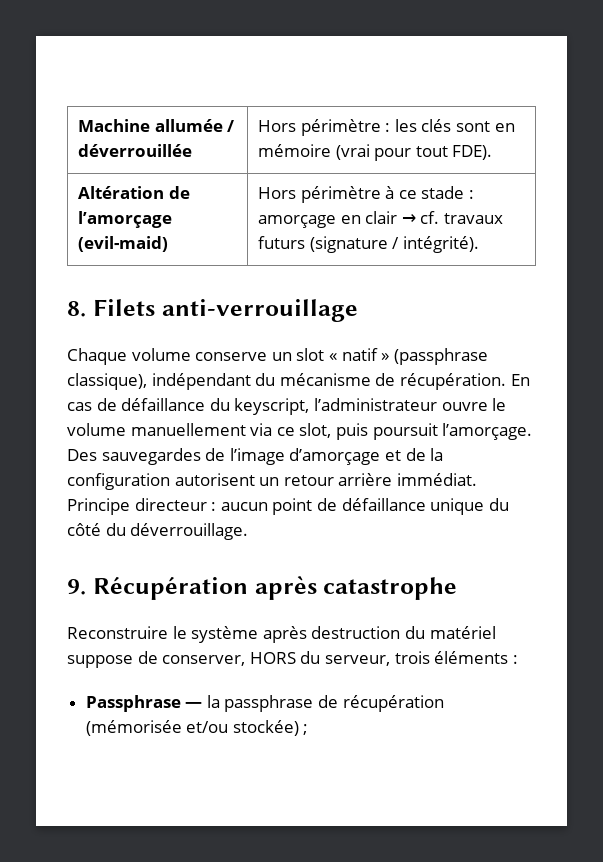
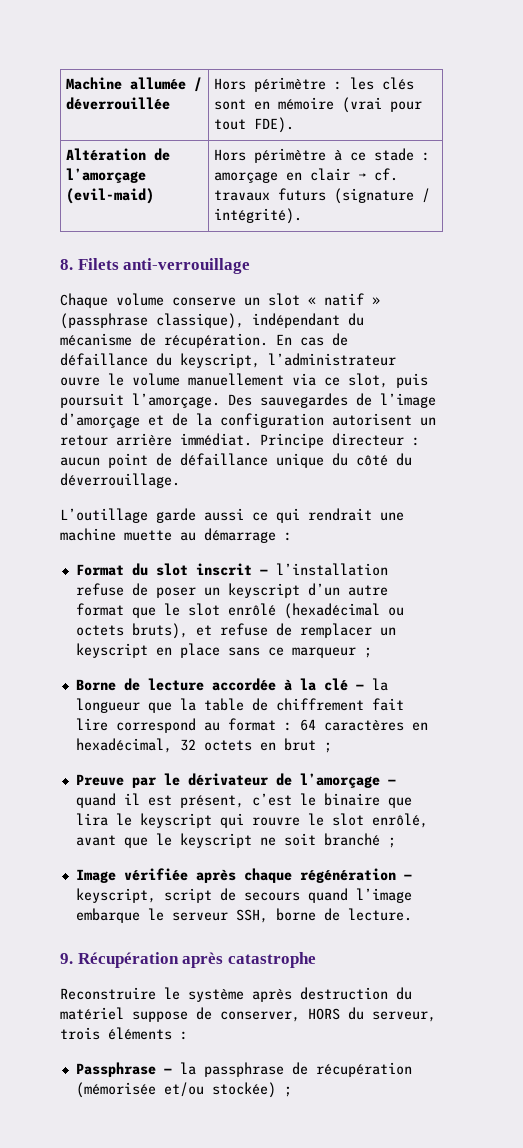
(249, 531) none -> [60,508,404,523] [60,528,292,543] [75,563,388,576] [75,583,388,598] [75,603,404,619] [75,623,396,639] [75,643,372,658] [75,678,388,691] [75,698,404,713] [75,718,428,733] [75,738,332,753] [75,773,396,788] [75,793,412,808] [75,813,428,828] [75,833,396,848] [75,868,412,883] [75,888,412,903] [75,908,412,923] // L’outillage garde aussi ce qui rendrait une machine muette au démarrage : // Format du slot inscrit — l’installation refuse de poser un keyscript d’un autre format que le slot enrôlé (hexadécimal ou octets bruts), et refuse de remplacer un keyscript en place sans ce marqueur ; // Borne de lecture accordée à la clé — la longueur que la table de chiffrement fait lire correspond au format : 64 caractères en hexadécimal, 32 octets en brut ; // Preuve par le dérivateur de l’amorçage — quand il est présent, c’est le binaire que lira le keyscript qui rouvre le slot enrôlé, avant que le keyscript ne soit branché ; // Image vérifiée après chaque régénération — keyscript, script de secours quand l’image embarque le serveur SSH, borne de lecture.

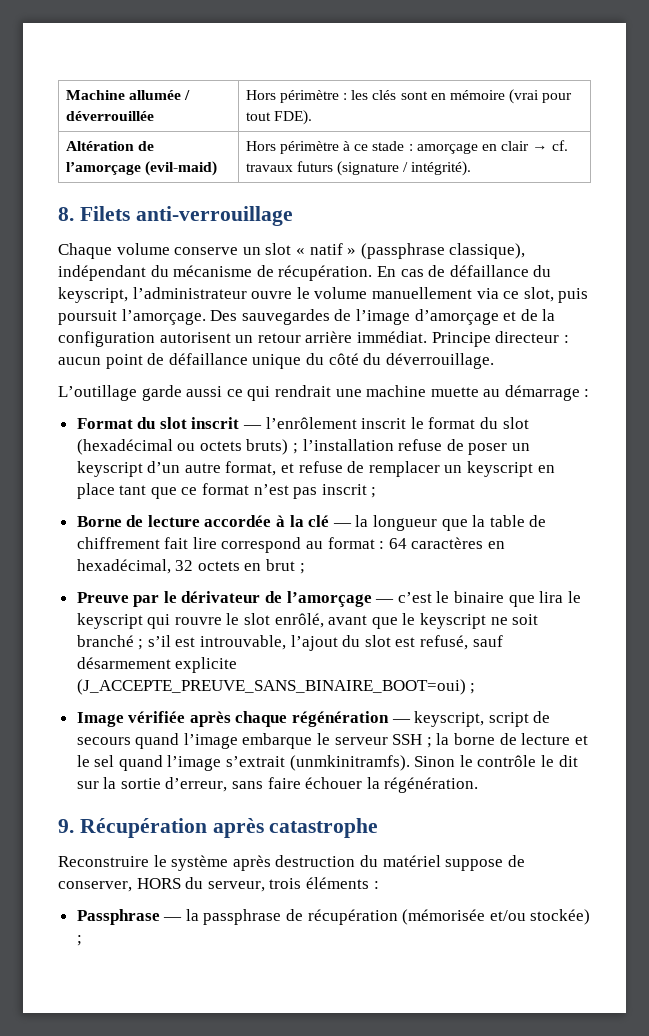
(268, 572) none -> [265,417,529,429] [76,439,299,455] l’enrôlement inscrit le format du slot (hexadécimal ou octets bruts) ;
[75,603,404,619] [75,623,188,639] format que le slot enrôlé (hexadécimal ou octets bruts), -> [225,461,277,476] format,
[227,647,356,658] sans ce marqueur -> [119,483,367,499] tant que ce format n’est pas inscrit
[75,793,244,808] quand il est présent, -> (395, 601) none
(396, 842) none -> [147,635,503,651] [76,657,238,673] [76,679,476,695] s’il est introuvable, l’ajout du slot est refusé, sauf désarmement explicite (J_ACCEPTE_PREUVE_SANS_BINAIRE_BOOT=oui) ;
[235,908,412,923] SSH, borne de lecture. -> [392,733,588,748] [76,755,578,771] [76,777,479,793] SSH ; la borne de lecture et le sel quand l’image s’extrait (unmkinitramfs). Sinon le contrôle le dit sur la sortie d’erreur, sans faire échouer la régénération.

